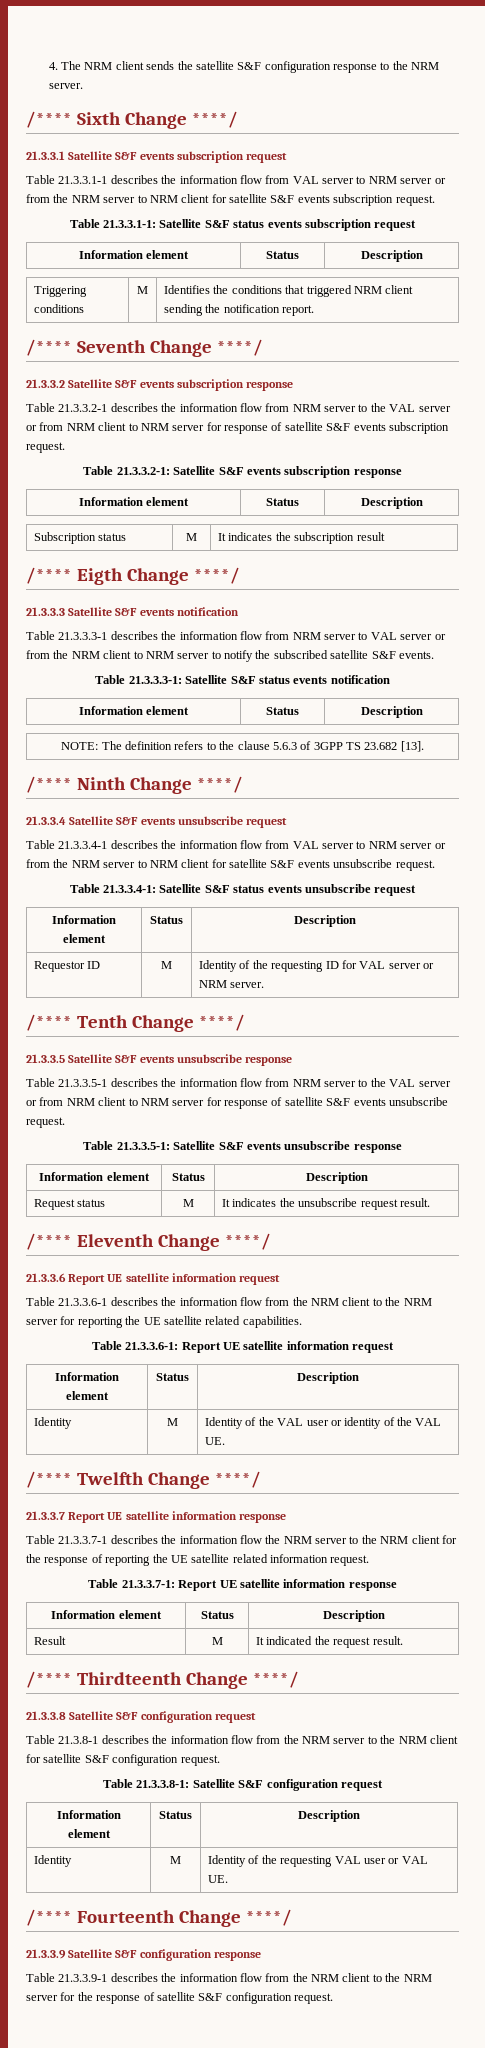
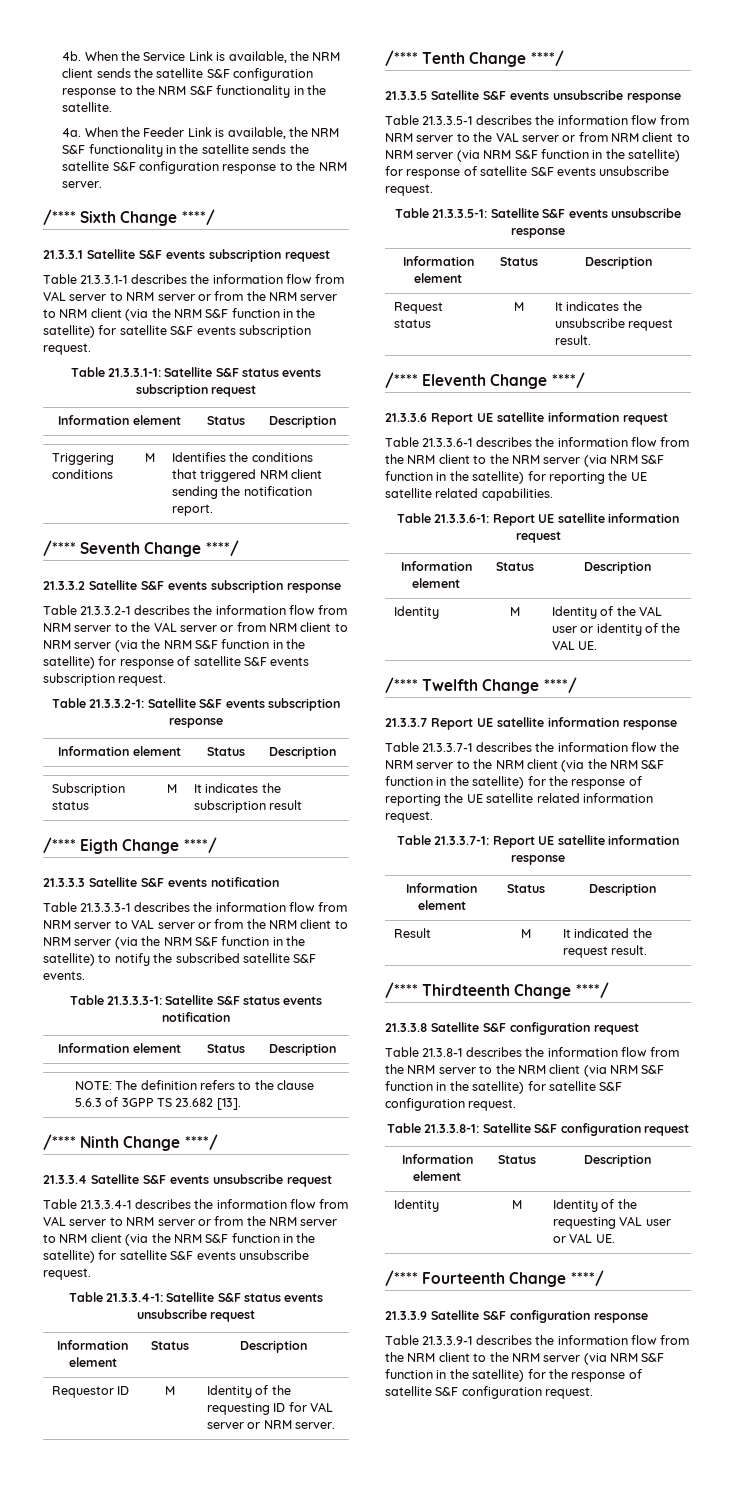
[48,61,82,70] 4. The -> [62,51,309,63] 4b. When the Service Link is available, the
(440, 66) none -> [189,85,326,98] [62,102,113,112] [62,127,340,139] [62,144,309,157] [62,161,347,174] S&F functionality in the satellite. // 4a. When the Feeder Link is available, the NRM S&F functionality in the satellite sends the satellite S&F configuration response to the NRM
(210, 198) none -> [125,308,316,321] [43,325,95,338] (via the NRM S&F function in the satellite)
(205, 428) none -> [114,639,305,652] [43,656,95,669] (via the NRM S&F function in the satellite)
(210, 656) none -> [114,936,305,949] [43,953,95,966] (via the NRM S&F function in the satellite)
(210, 863) none -> [125,1233,316,1246] [43,1250,95,1263] (via the NRM S&F function in the satellite)
(205, 1103) none -> [456,149,680,162] (via NRM S&F function in the satellite)
(58, 1322) none -> [583,455,665,467] [385,471,525,484] (via NRM S&F function in the satellite)
(440, 1539) none -> [561,759,665,772] [385,776,525,789] (via the NRM S&F function in the satellite)
(458, 1739) none -> [583,1065,665,1077] [385,1081,525,1094] (via NRM S&F function in the satellite)
(58, 1998) none -> [583,1353,665,1365] [385,1369,525,1382] (via NRM S&F function in the satellite)

